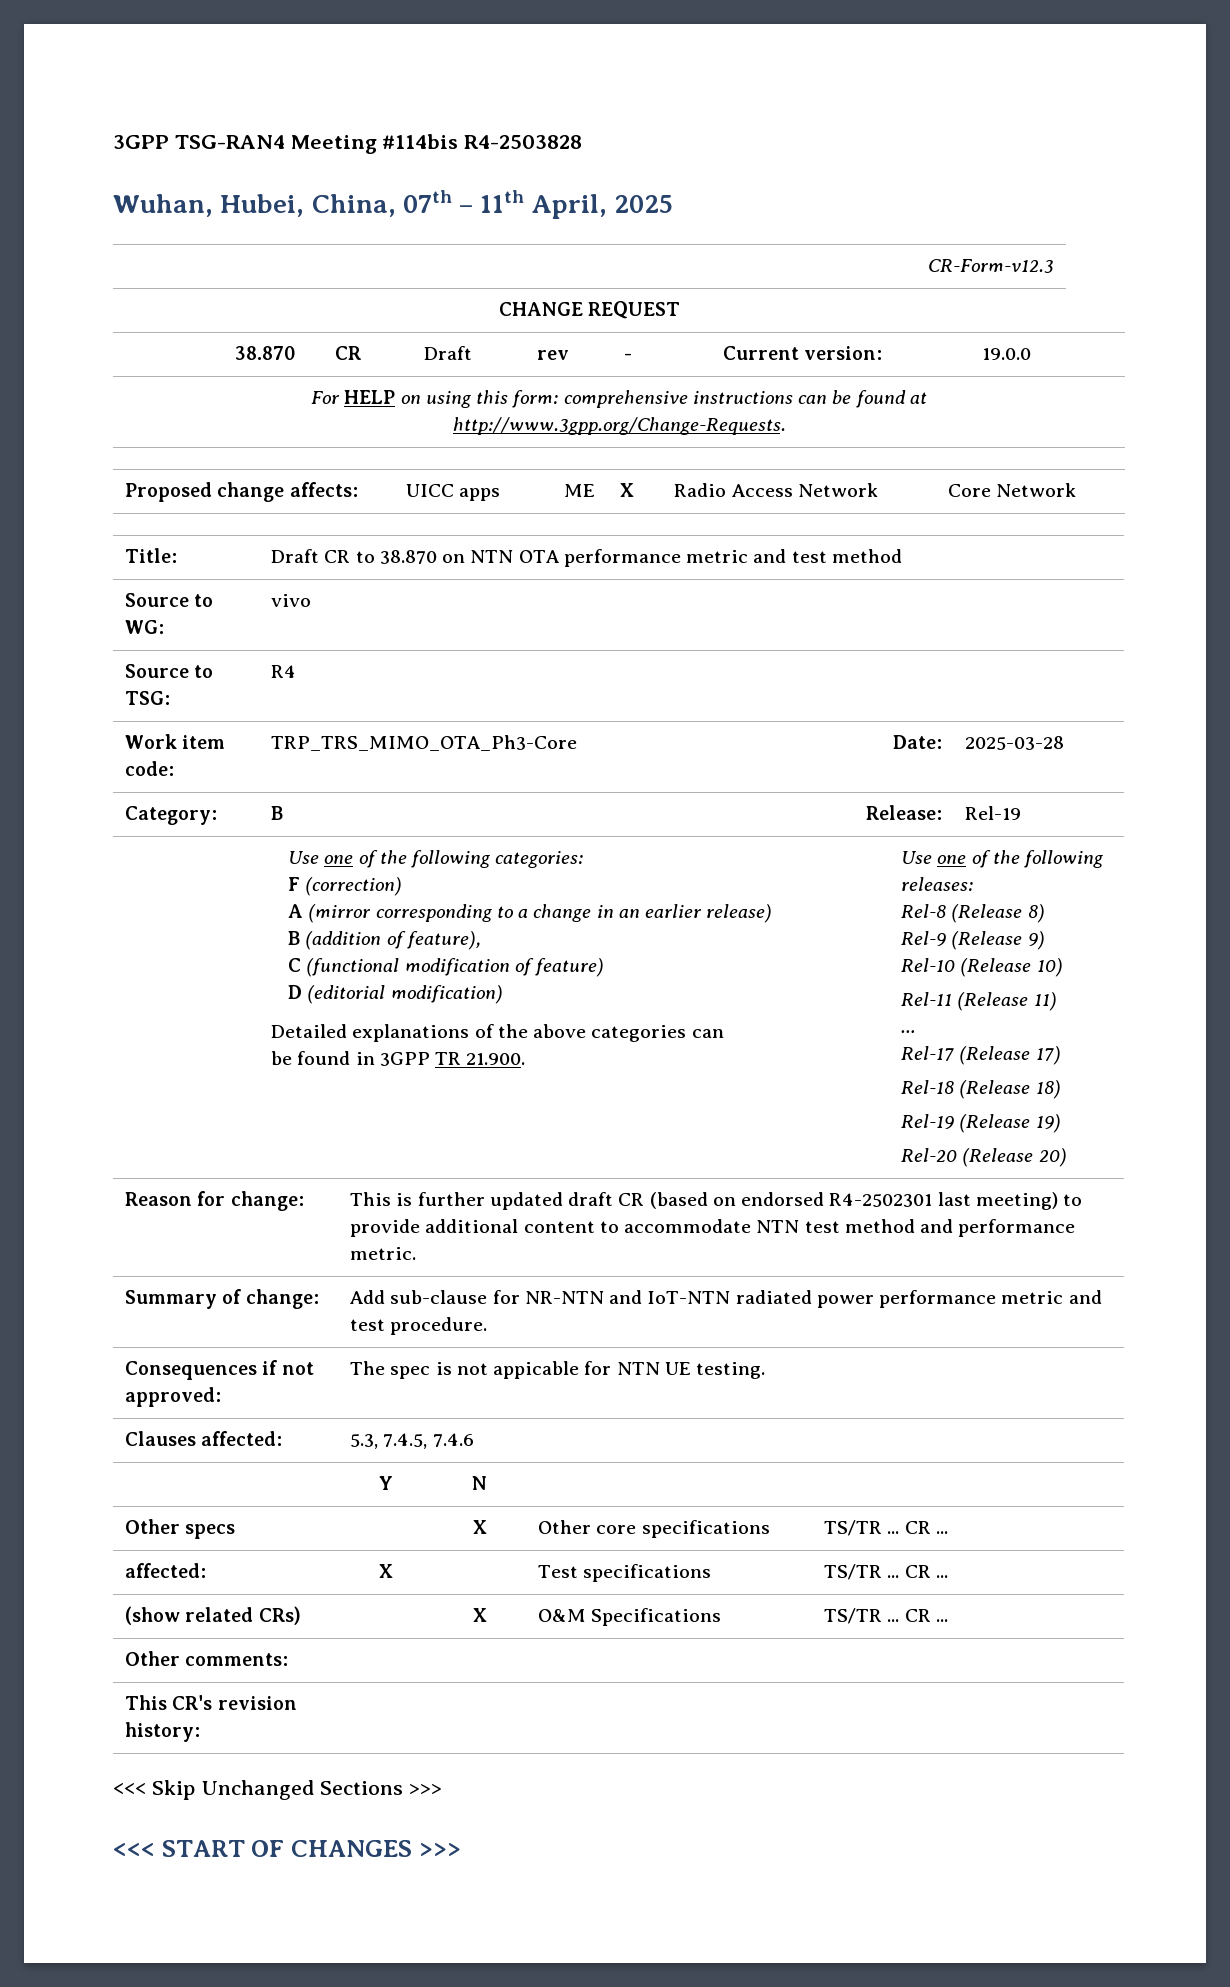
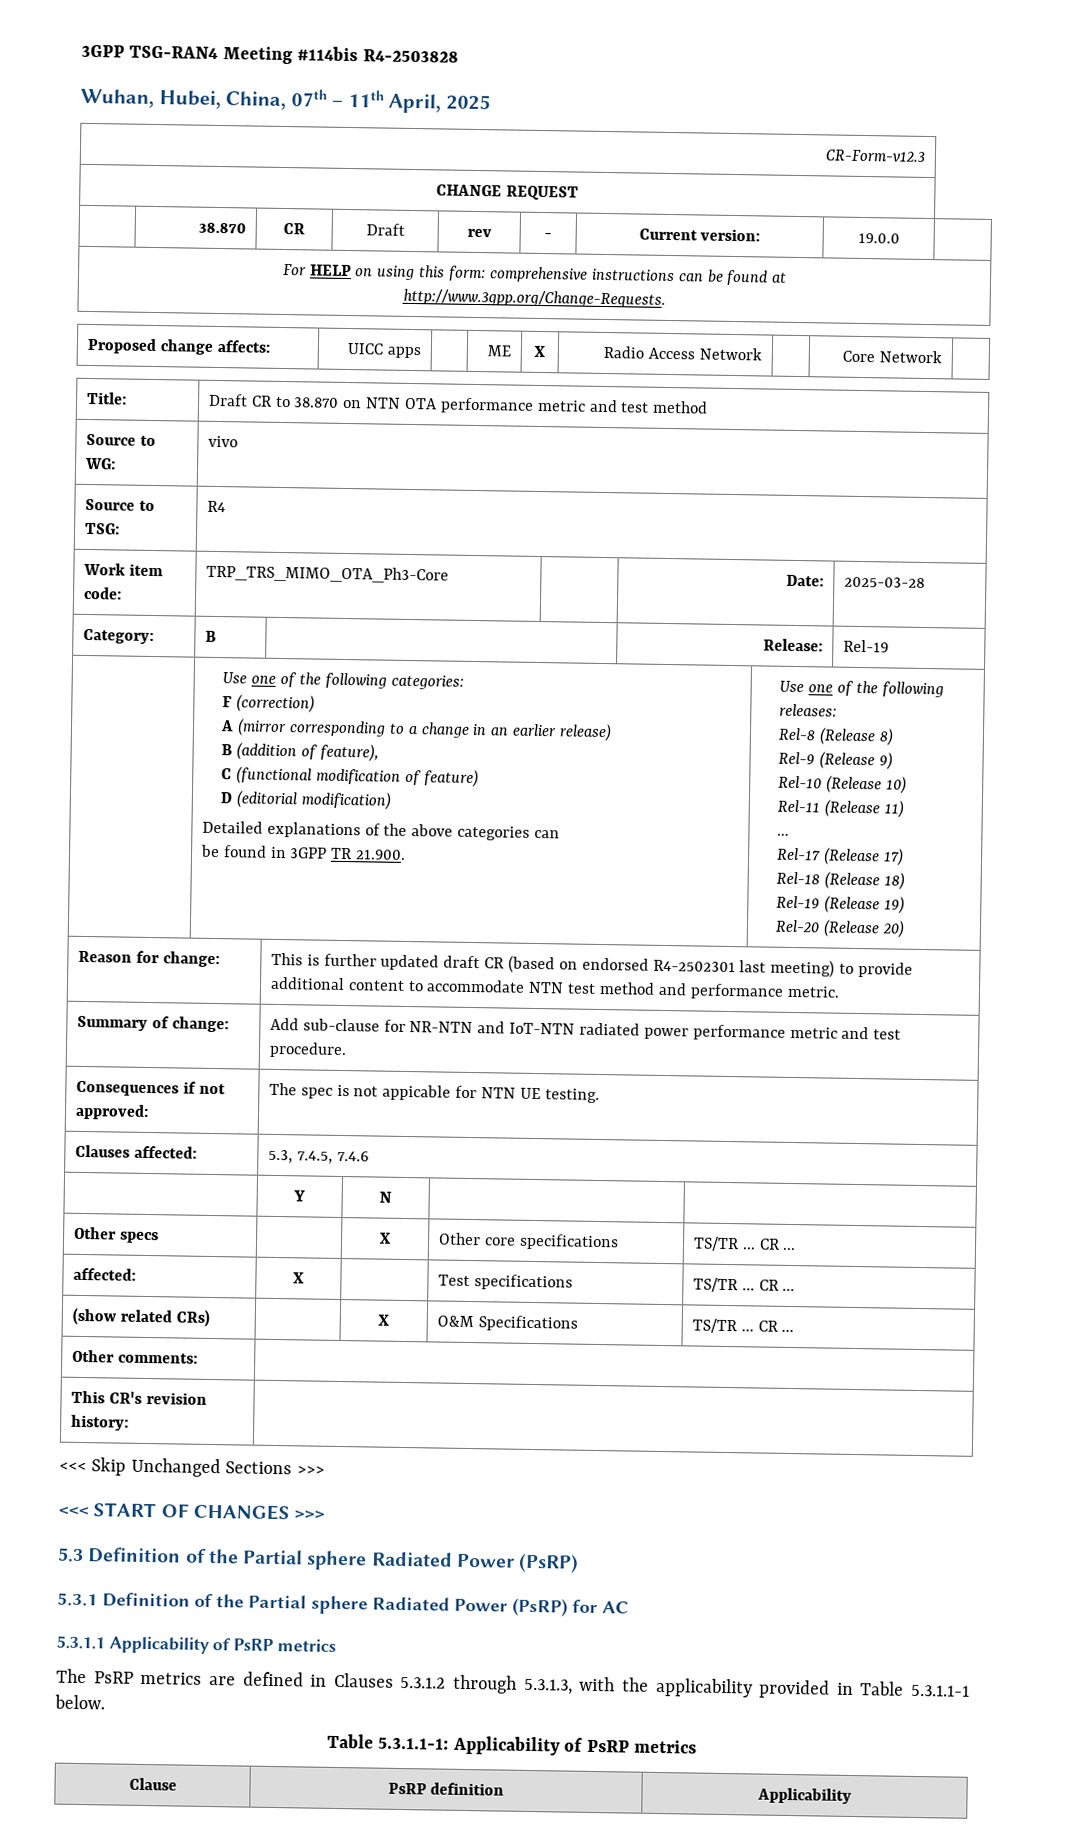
(461, 1850) none -> [58,1547,580,1573] [57,1592,629,1617] [56,1635,336,1655] [56,1668,970,1699] [54,1694,105,1710] [327,1733,697,1756] [128,1777,177,1791] [387,1782,505,1796] [756,1787,852,1804] // 5.3 Definition of the Partial sphere Radiated Power (PsRP) // 5.3.1 Definition of the Partial sphere Radiated Power (PsRP) for AC // 5.3.1.1 Applicability of PsRP metrics // The PsRP metrics are defined in Clauses 5.3.1.2 through 5.3.1.3, with the applicability provided in Table 5.3.1.1-1 below. // Table 5.3.1.1-1: Applicability of PsRP metrics // Clause | PsRP definition | Applicability

